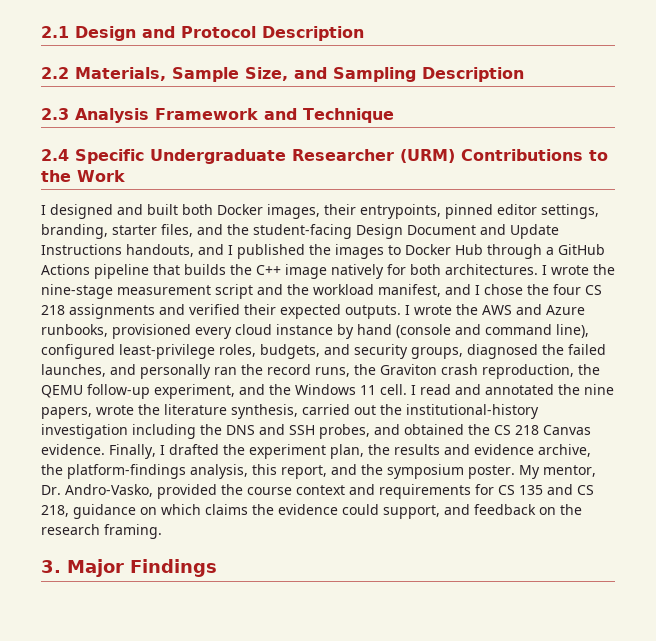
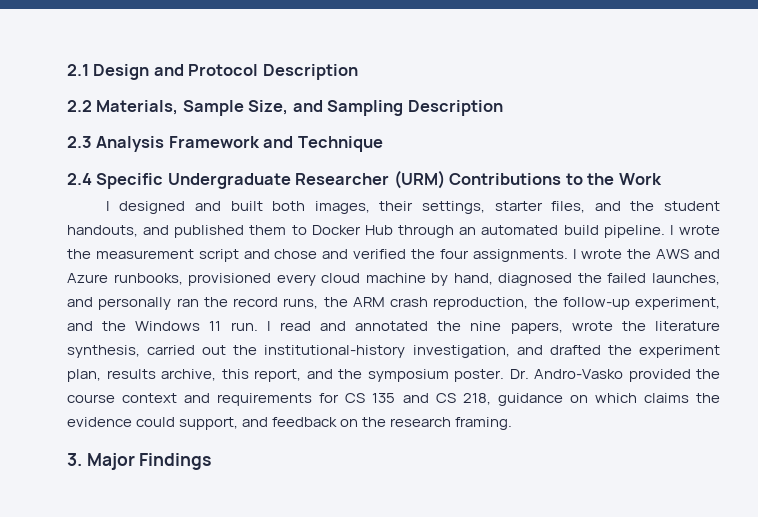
[217,204,263,215] Docker -> (306, 206) none
[360,204,599,219] [41,224,559,239] [41,244,605,259] [41,264,615,279] [41,284,113,299] entrypoints, pinned editor settings, branding, starter files, and the student-facing Design Document and Update Instructions handouts, and I published the images to Docker Hub through a GitHub Actions pipeline that builds the C++ image natively for both architectures. I wrote the nine-stage -> [421,201,721,214] [67,225,720,238] [67,249,91,259] settings, starter files, and the student handouts, and published them to Docker Hub through an automated build pipeline. I wrote the
[287,284,602,297] [41,304,401,319] the workload manifest, and I chose the four CS 218 assignments and verified their expected outputs. -> [274,249,568,262] chose and verified the four assignments.
[276,324,589,339] [41,344,463,359] instance by hand (console and command line), configured least-privilege roles, budgets, and security groups, -> [365,273,493,286] machine by hand,
[380,364,437,375] Graviton -> [352,297,385,307] ARM
[41,385,83,398] QEMU -> (558, 302) none
[380,384,407,395] cell. -> [230,322,258,331] run.
[41,424,591,439] [41,444,591,459] [41,464,248,479] investigation including the DNS and SSH probes, and obtained the CS 218 Canvas evidence. Finally, I drafted the experiment plan, the results and evidence archive, the platform-findings analysis, -> [412,345,720,358] [67,369,216,382] investigation, and drafted the experiment plan, results archive,
[519,465,596,479] [41,484,153,497] My mentor, Dr. Andro-Vasko, -> [509,369,623,379] Dr. Andro-Vasko

